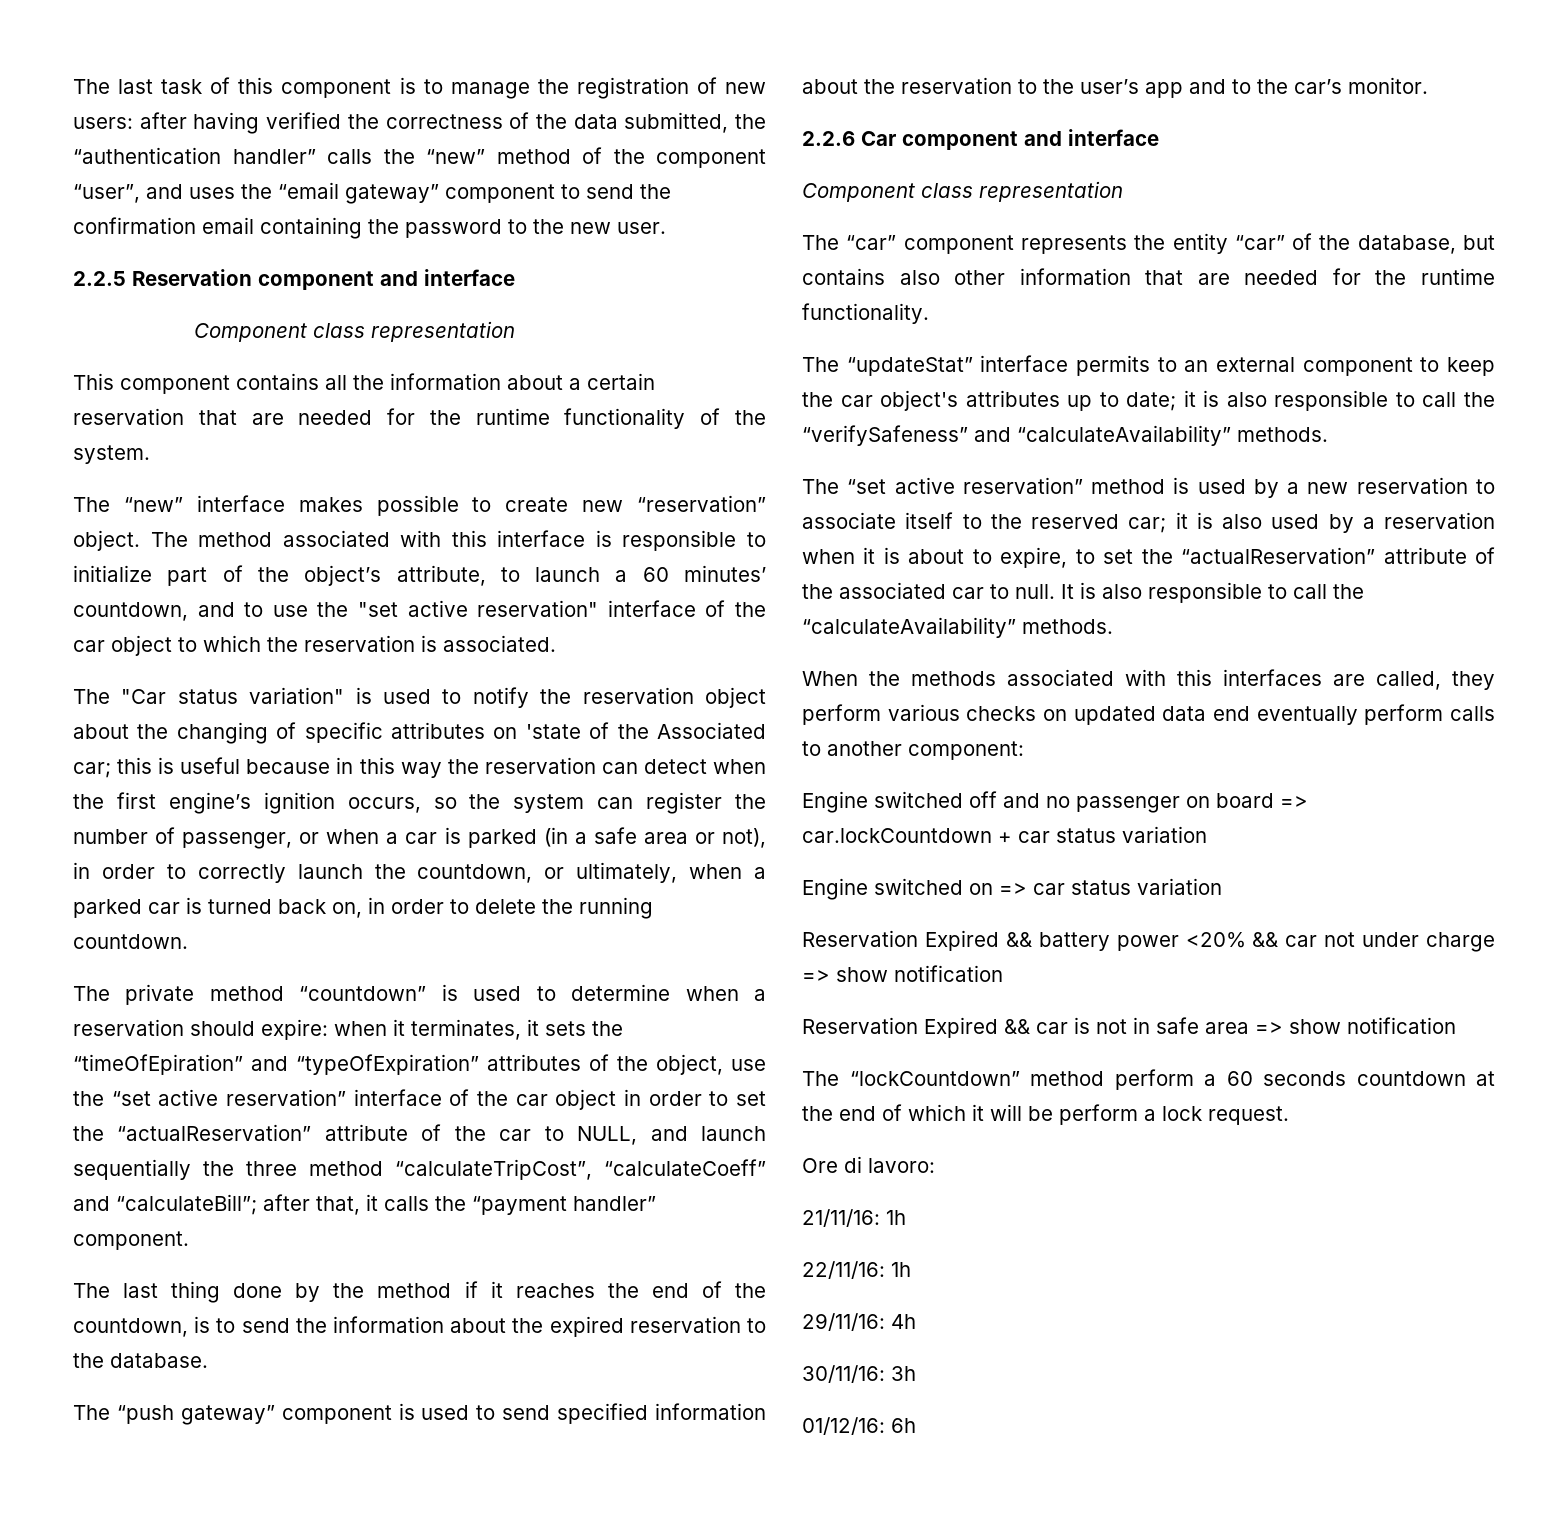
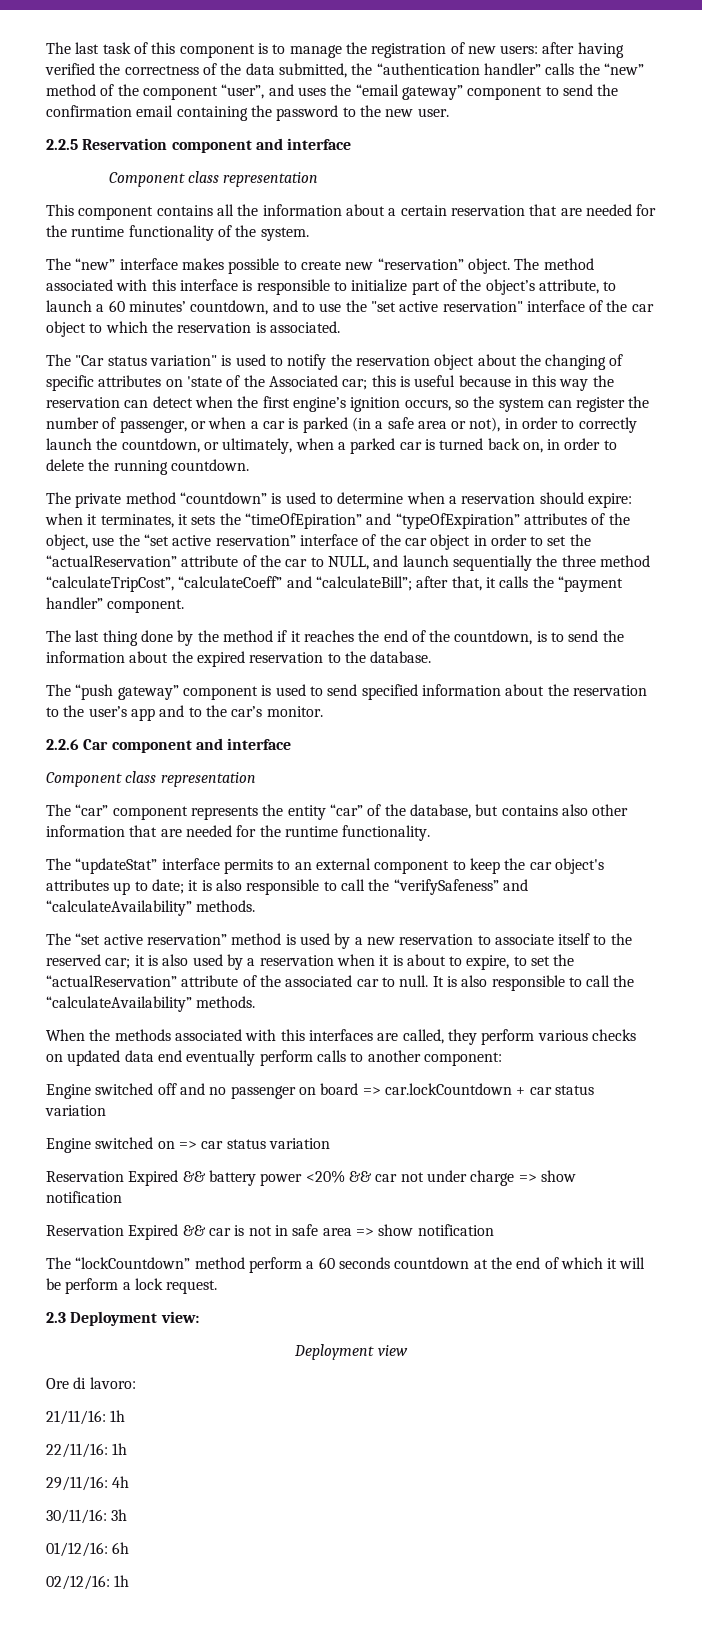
(1289, 1115) none -> [46,1311,199,1326] [294,1344,408,1360] // 2.3 Deployment view: // Deployment view
(916, 1425) none -> [46,1575,130,1590] // 02/12/16: 1h

